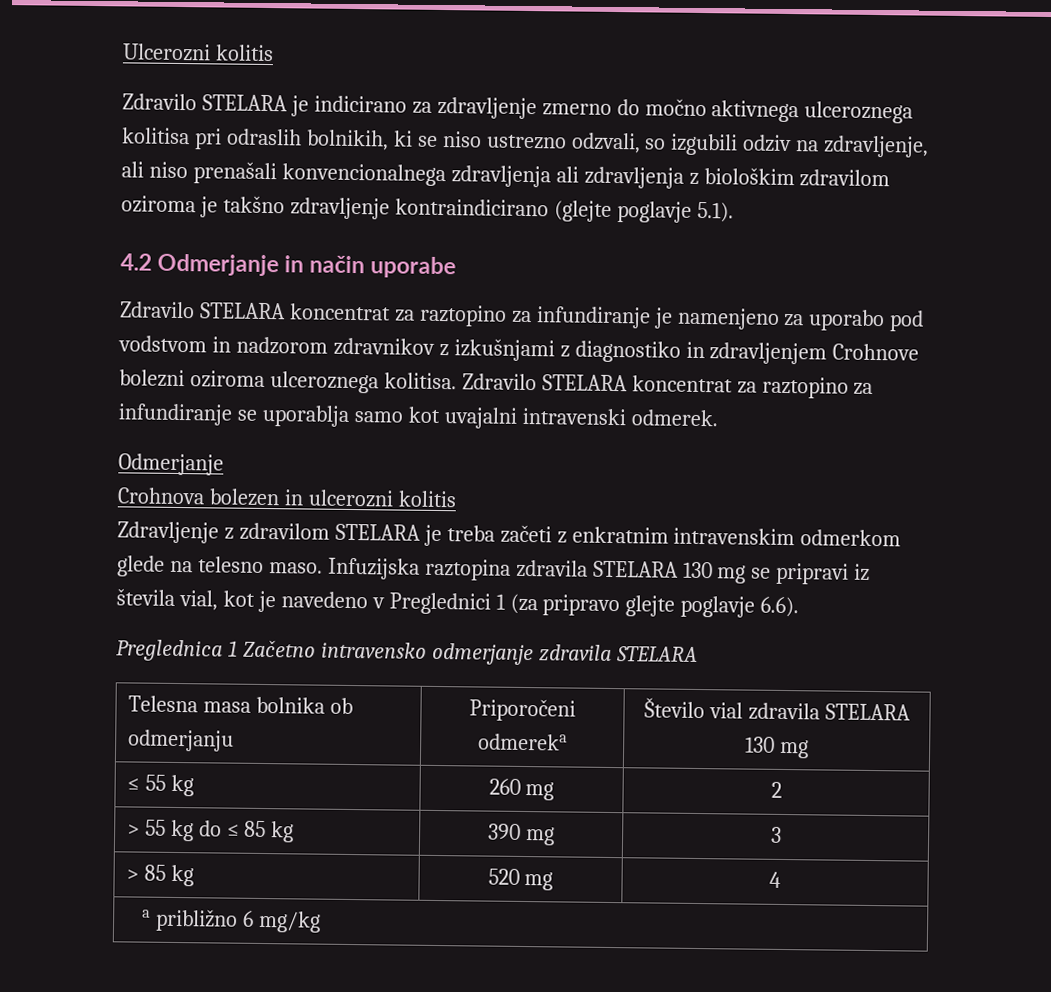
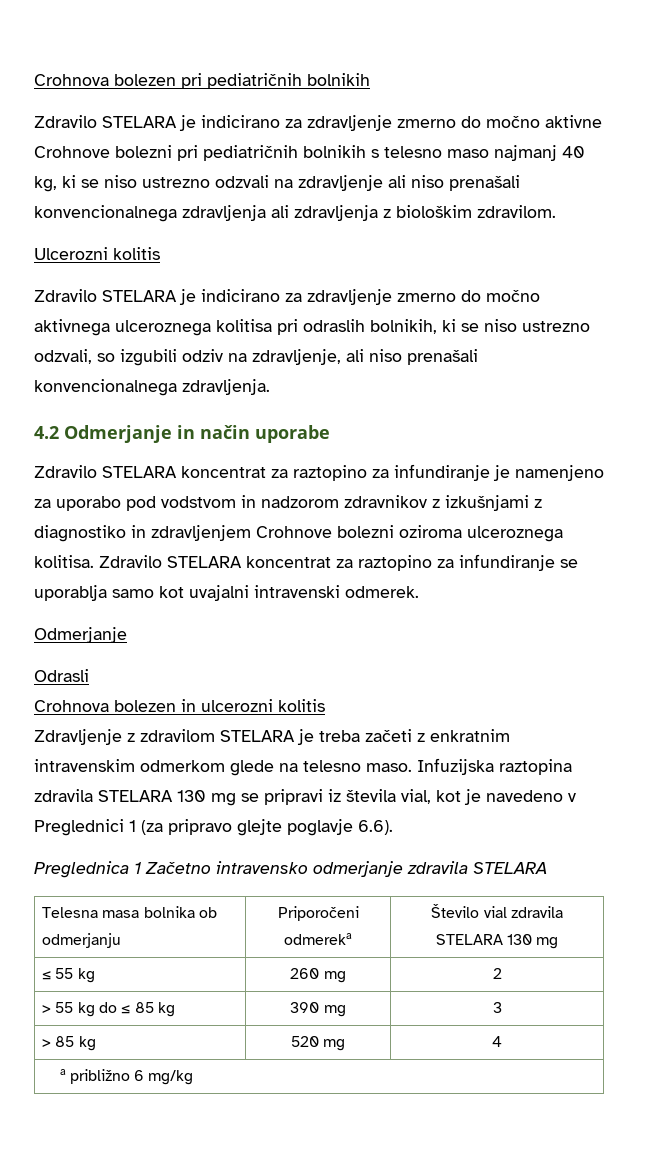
(122, 52) none -> [34,73,370,89] [34,115,602,131] [34,145,585,161] [34,175,520,192] [34,205,556,222] Crohnova bolezen pri pediatričnih bolnikih // Zdravilo STELARA je indicirano za zdravljenje zmerno do močno aktivne Crohnove bolezni pri pediatričnih bolnikih s telesno maso najmanj 40 kg, ki se niso ustrezno odzvali na zdravljenje ali niso prenašali konvencionalnega zdravljenja ali zdravljenja z biološkim zdravilom. //
[450,165,891,189] [121,195,734,223] zdravljenja ali zdravljenja z biološkim zdravilom oziroma je takšno zdravljenje kontraindicirano (glejte poglavje 5.1). -> [182,379,270,395] zdravljenja.
(224, 464) none -> [34,669,89,682] // Odrasli

